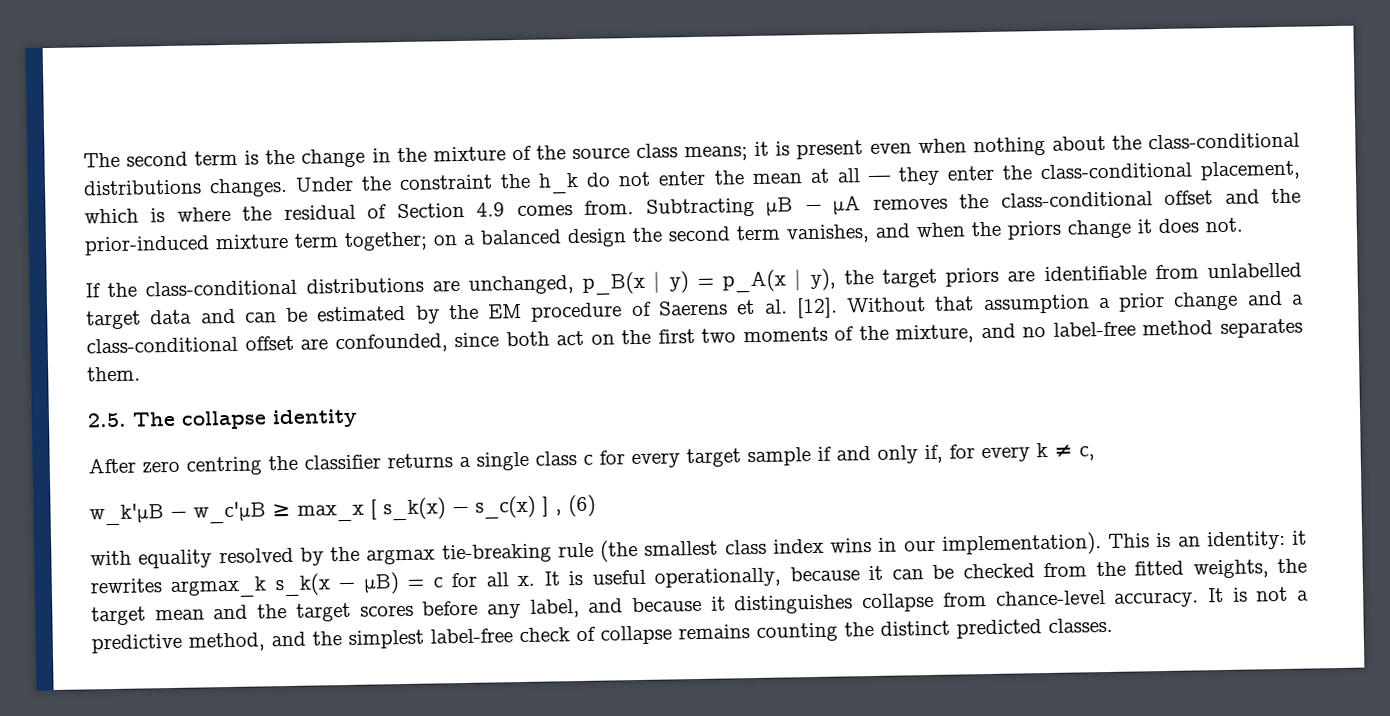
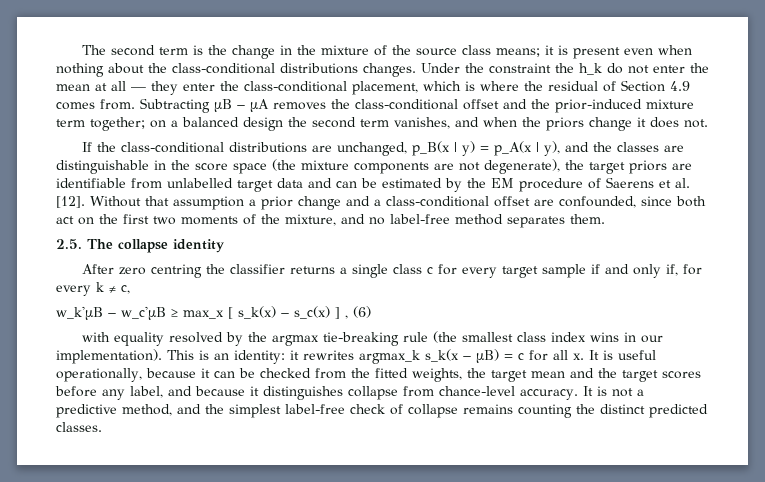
(836, 280) none -> [564,142,684,152] [56,159,560,174] and the classes are distinguishable in the score space (the mixture components are not degenerate),

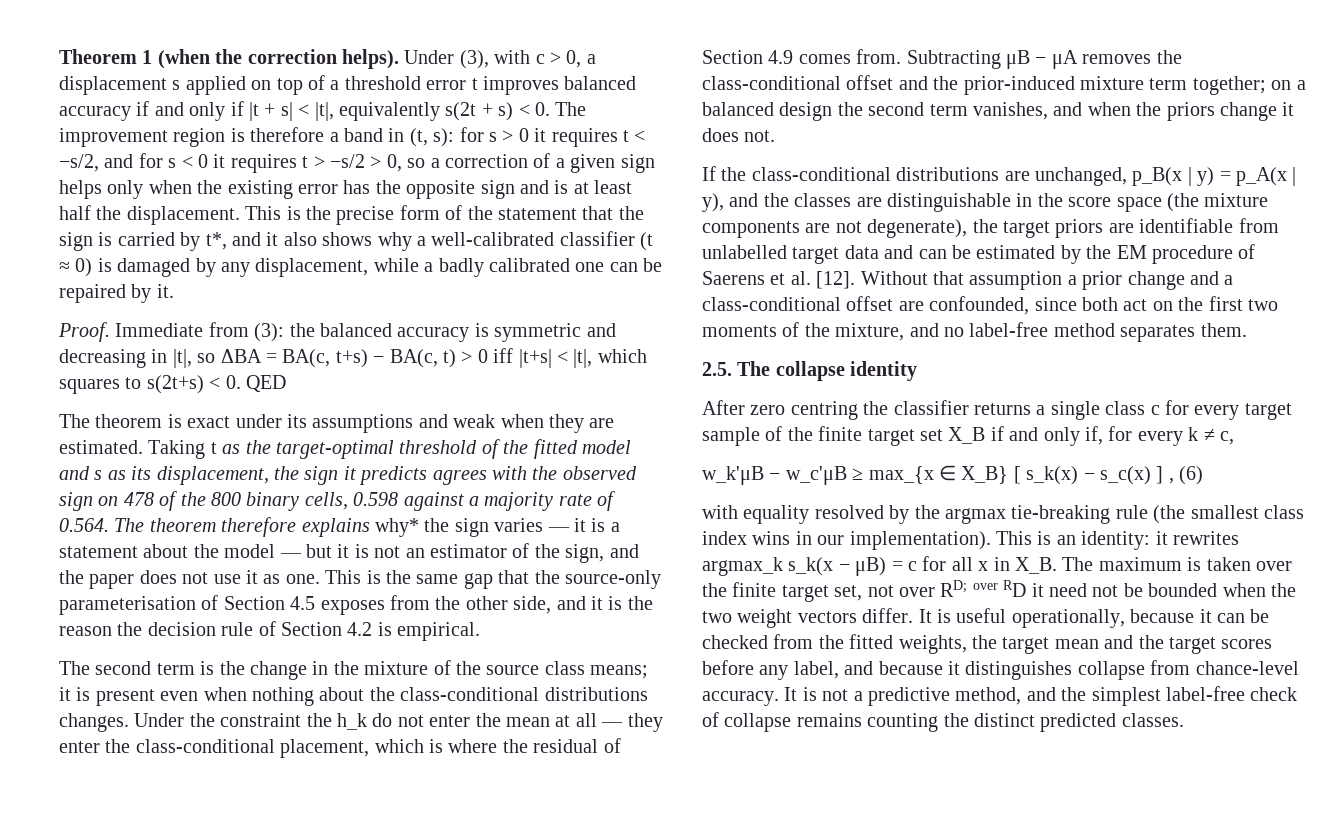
(81, 50) none -> [59,49,596,69] [59,75,637,95] [59,101,587,121] [59,127,646,147] [59,153,655,173] [59,180,633,199] [59,205,644,225] [59,231,654,251] [59,258,663,277] [59,284,174,303] [58,322,616,342] [59,348,647,368] [59,375,286,394] [59,414,615,433] [59,439,631,459] [59,466,637,485] [59,491,616,511] [59,517,620,537] [59,543,639,563] [59,570,661,589] [59,595,653,615] [59,621,481,641] Theorem 1 (when the correction helps). Under (3), with c > 0, a displacement s applied on top of a threshold error t improves balanced accuracy if and only if |t + s| < |t|, equivalently s(2t + s) < 0. The improvement region is therefore a band in (t, s): for s > 0 it requires t < −s/2, and for s < 0 it requires t > −s/2 > 0, so a correction of a given sign helps only when the existing error has the opposite sign and is at least half the displacement. This is the precise form of the statement that the sign is carried by t*, and it also shows why a well-calibrated classifier (t ≈ 0) is damaged by any displacement, while a badly calibrated one can be repaired by it. // Proof. Immediate from (3): the balanced accuracy is symmetric and decreasing in |t|, so ΔBA = BA(c, t+s) − BA(c, t) > 0 iff |t+s| < |t|, which squares to s(2t+s) < 0. QED // The theorem is exact under its assumptions and weak when they are estimated. Taking t as the target-optimal threshold of the fitted model and s as its displacement, the sign it predicts agrees with the observed sign on 478 of the 800 binary cells, 0.598 against a majority rate of 0.564. The theorem therefore explains why* the sign varies — it is a statement about the model — but it is not an estimator of the sign, and the paper does not use it as one. This is the same gap that the source-only parameterisation of Section 4.5 exposes from the other side, and it is the reason the decision rule of Section 4.2 is empirical. //
(586, 271) none -> [765,426,986,446] of the finite target set X_B
[183,310,224,319] max_x -> [868,465,1009,484] max_{x ∈ X_B}
[573,353,584,360] x. -> [978,557,1292,574] [702,580,1296,602] [702,608,914,628] x in X_B. The maximum is taken over the finite target set, not over RD; over RD it need not be bounded when the two weight vectors differ.

